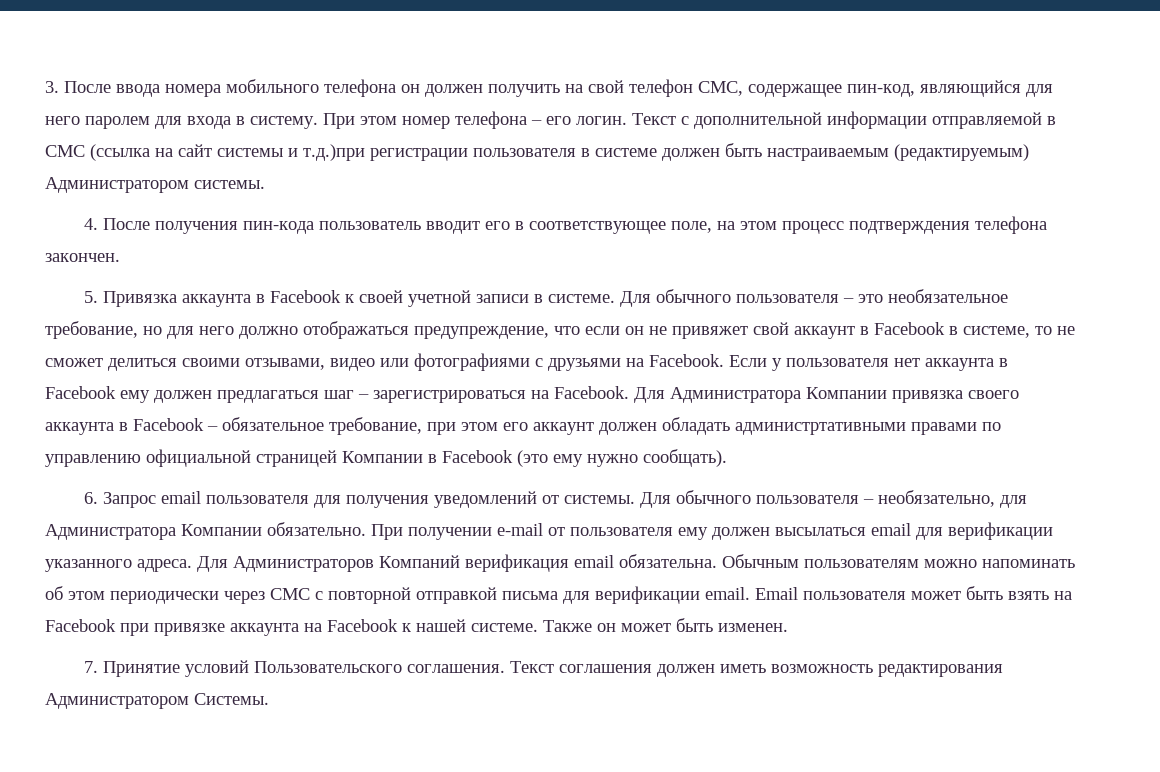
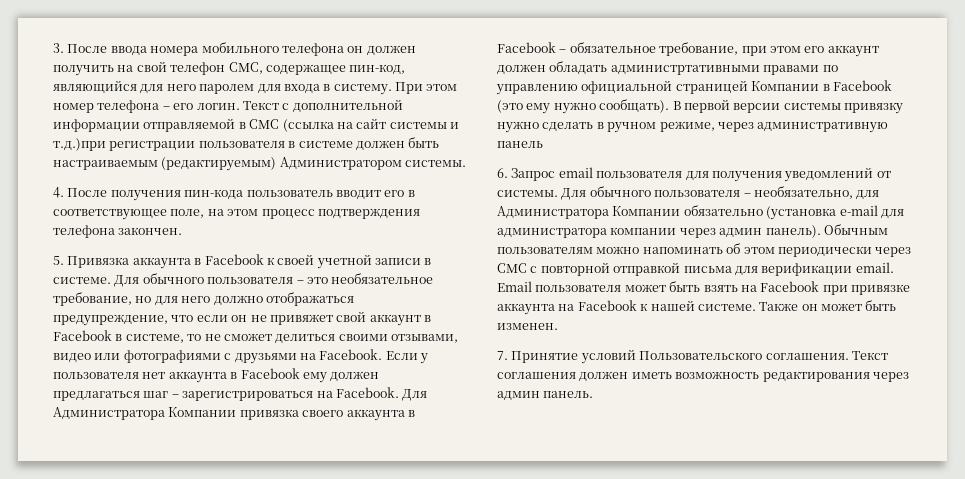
(727, 458) none -> [672,99,903,114] [497,121,889,133] [497,141,543,148] В первой версии системы привязку нужно сделать в ручном режиме, через административную панель
[267,522,1053,540] [45,554,717,572] обязательно. При получении e-mail от пользователя ему должен высылаться email для верификации указанного адреса. Для Администраторов Компаний верификация email обязательна. -> [683,205,904,220] [497,225,821,238] обязательно (установка e-mail для администратора компании через админ панель).
[45,693,269,709] Администратором Системы. -> [872,372,909,382] [497,391,594,401] через админ панель.

